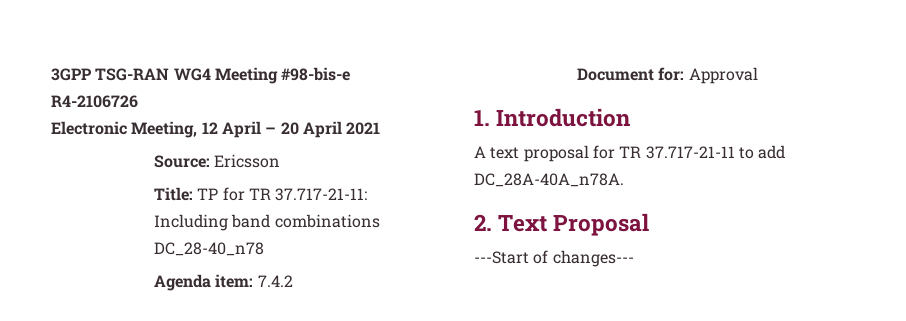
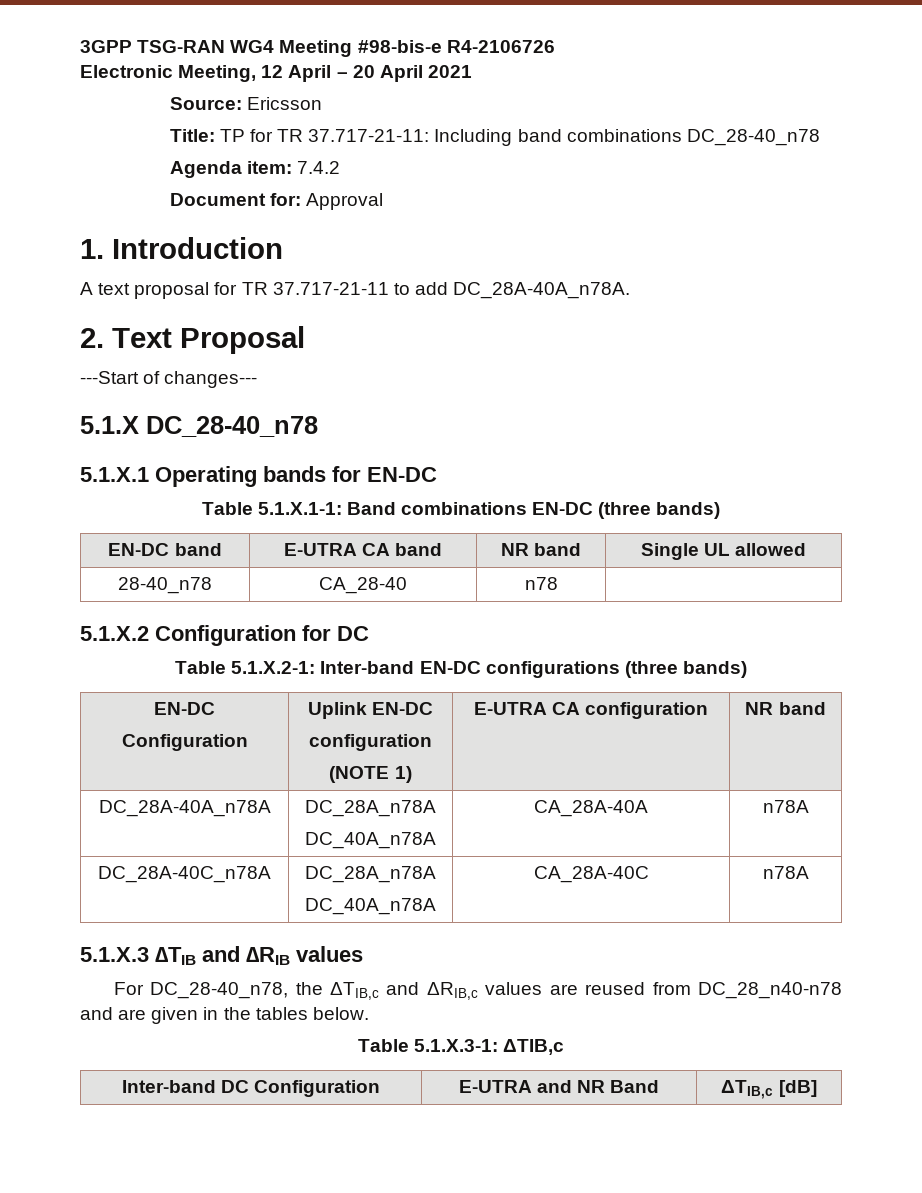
(634, 258) none -> [80,416,318,437] [80,466,437,487] [201,502,721,519] [108,543,222,556] [283,543,443,556] [500,543,582,556] [640,543,807,560] [118,577,212,594] [319,577,407,594] [524,577,558,590] [80,625,369,646] [175,661,747,678] [154,702,215,715] [121,734,248,751] [307,702,434,719] [309,734,432,751] [329,766,412,783] [473,702,709,719] [745,702,826,715] [98,800,271,817] [305,800,436,817] [305,832,436,849] [534,800,648,817] [762,800,809,813] [98,866,271,883] [305,866,436,883] [305,898,436,915] [533,866,649,883] [762,866,809,879] [80,946,363,965] [113,982,842,1000] [80,1007,369,1024] [357,1039,565,1055] [121,1080,381,1097] [458,1080,660,1093] [721,1080,817,1099] // 5.1.X DC_28-40_n78 // 5.1.X.1 Operating bands for EN-DC // Table 5.1.X.1-1: Band combinations EN-DC (three bands) // EN-DC band | E-UTRA CA band | NR band | Single UL allowed // 28-40_n78 | CA_28-40 | n78 | // 5.1.X.2 Configuration for DC // Table 5.1.X.2-1: Inter-band EN-DC configurations (three bands) // EN-DC // Configuration | Uplink EN-DC // configuration // (NOTE 1) | E-UTRA CA configuration | NR band // DC_28A-40A_n78A | DC_28A_n78A // DC_40A_n78A | CA_28A-40A | n78A // DC_28A-40C_n78A | DC_28A_n78A // DC_40A_n78A | CA_28A-40C | n78A // 5.1.X.3 ∆TIB and ∆RIB values // For DC_28-40_n78, the ΔTIB,c and ΔRIB,c values are reused from DC_28_n40-n78 and are given in the tables below. // Table 5.1.X.3-1: ΔTIB,c // Inter-band DC Configuration | E-UTRA and NR Band | ΔTIB,c [dB]

